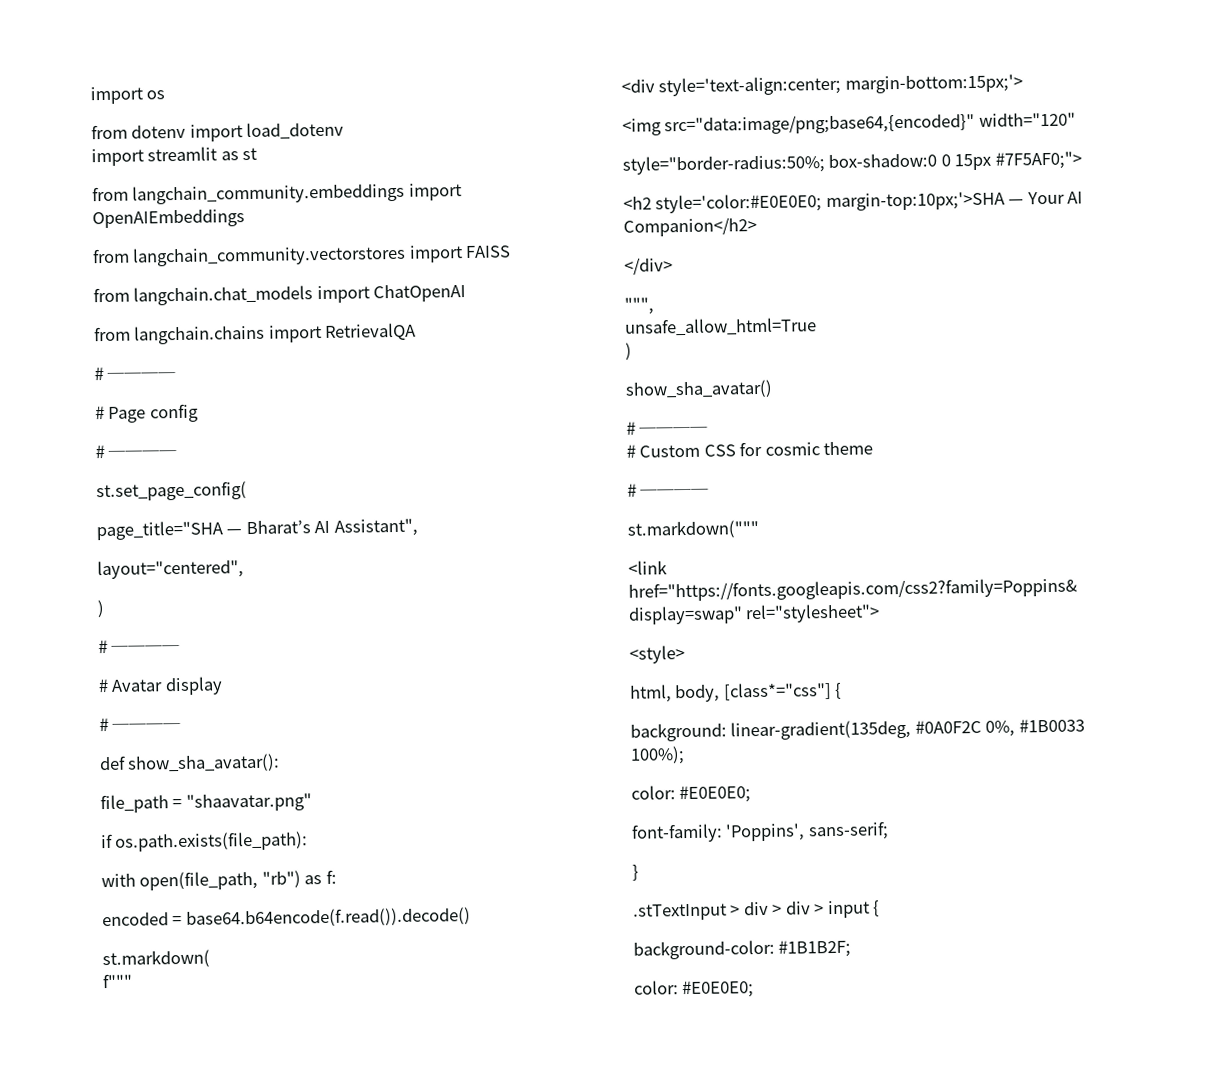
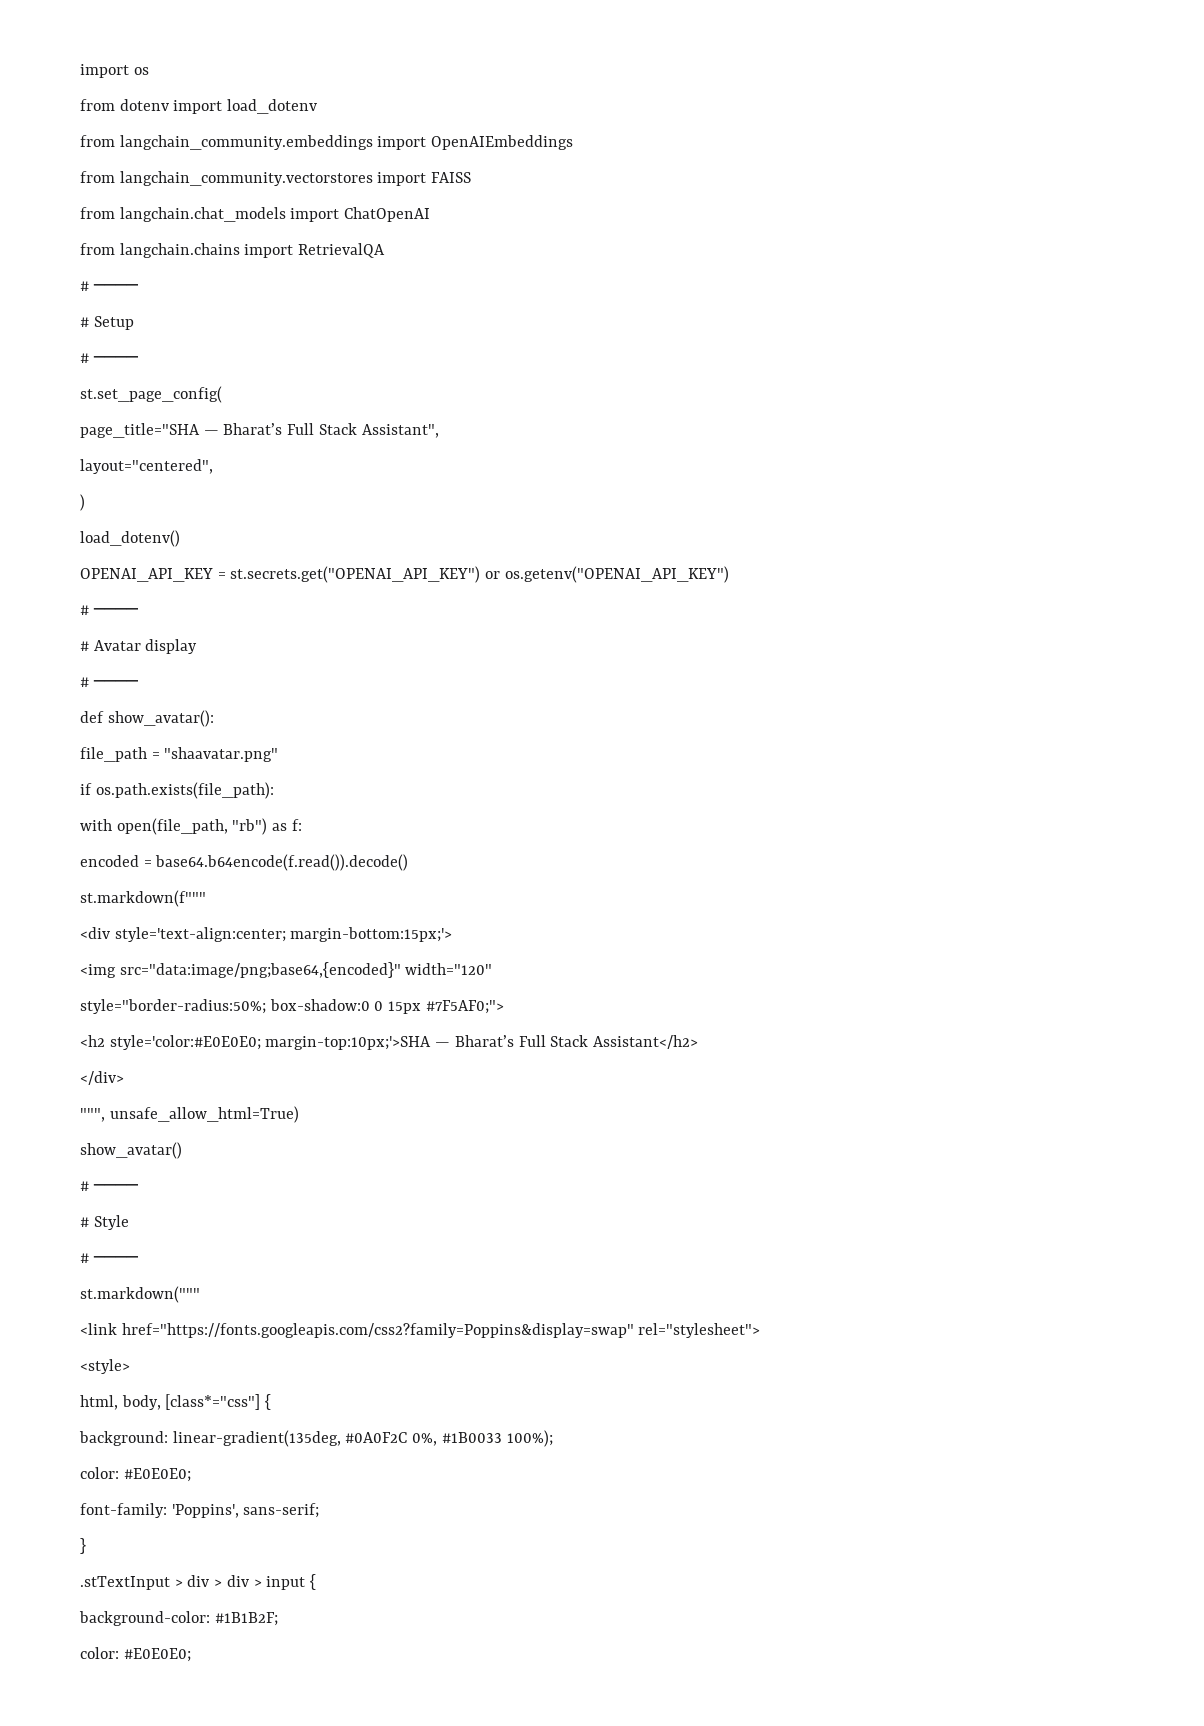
[91,146,258,167] // import streamlit as st -> (318, 106) none
[108,403,199,423] Page config -> [93,316,134,330] Setup
[314,520,331,534] AI -> [287,423,357,435] Full Stack
(105, 609) none -> [80,530,180,547] [80,566,729,583] // load_dotenv() // OPENAI_API_KEY = st.secrets.get("OPENAI_API_KEY") or os.getenv("OPENAI_API_KEY")
[127,753,281,773] show_sha_avatar(): -> [107,710,214,727] show_avatar():
[102,949,210,969] [102,973,133,989] st.markdown( // f""" -> [80,890,206,907] st.markdown(f"""
[1026,191,1084,205] [623,216,757,237] Your AI Companion</h2> -> [454,1035,699,1049] Bharat’s Full Stack Assistant</h2>
[624,317,817,336] [625,342,632,360] [625,379,773,399] [626,421,709,435] [626,441,874,458] // unsafe_allow_html=True // ) // show_sha_avatar() // # ──── // # Custom CSS for cosmic theme -> [109,1106,299,1123] [80,1142,182,1159] [80,1181,139,1191] [80,1215,129,1230] unsafe_allow_html=True) // show_avatar() // # ──── // # Style

